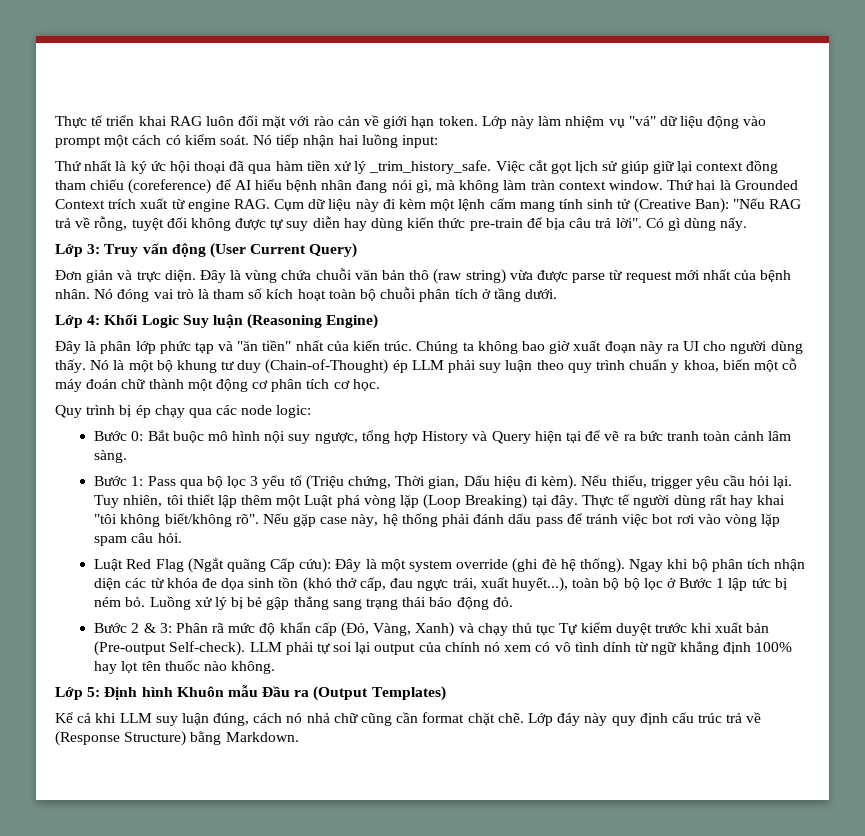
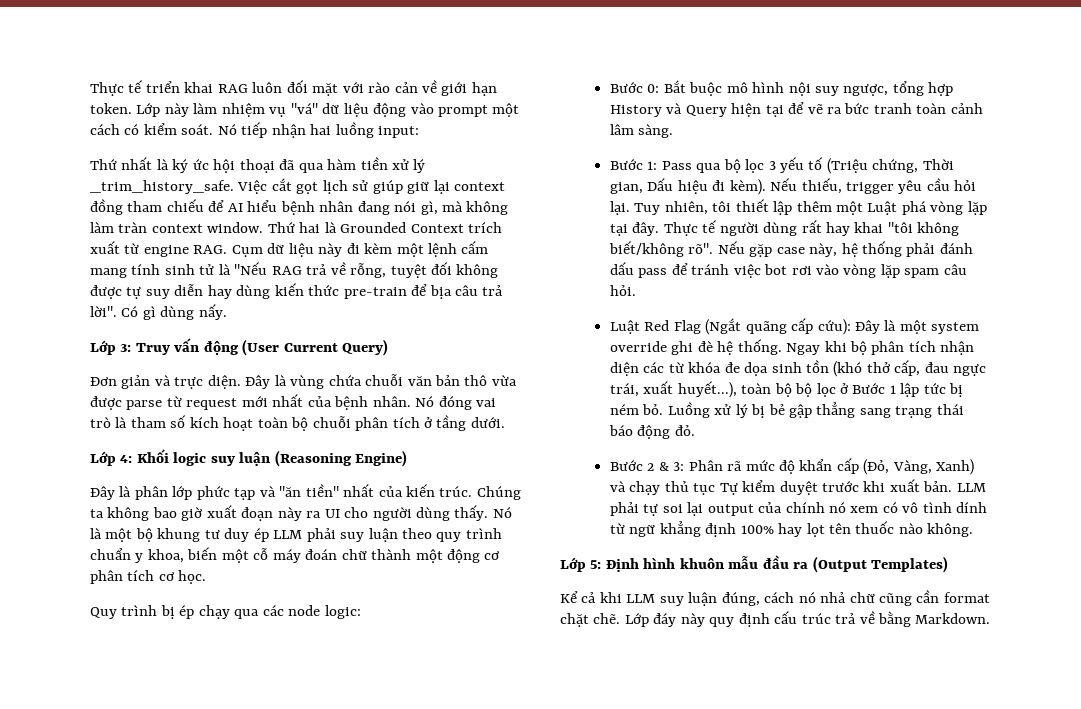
[128,179,212,194] (coreference) -> (204, 205) none
[633,198,729,213] (Creative Ban): -> [218,264,231,275] là
[433,269,506,284] (raw string) -> (488, 380) none
[141,315,209,328] Logic Suy -> [173,452,235,466] logic suy
[265,359,389,374] (Chain-of-Thought) -> (250, 535) none
[423,494,528,509] (Loop Breaking) -> (987, 208) none
[270,558,296,572] Cấp -> [791,318,814,334] cấp
[512,558,539,573] (ghi -> [671,341,694,355] ghi
[579,558,625,573] thống). -> [737,339,782,355] thống.
[746,623,770,633] [94,641,246,656] bản (Pre-output Self-check). -> [923,481,953,492] bản.
[176,685,291,697] Khuôn mẫu Đầu -> [679,555,789,569] khuôn mẫu đầu
[55,731,187,746] (Response Structure) -> (875, 617) none

